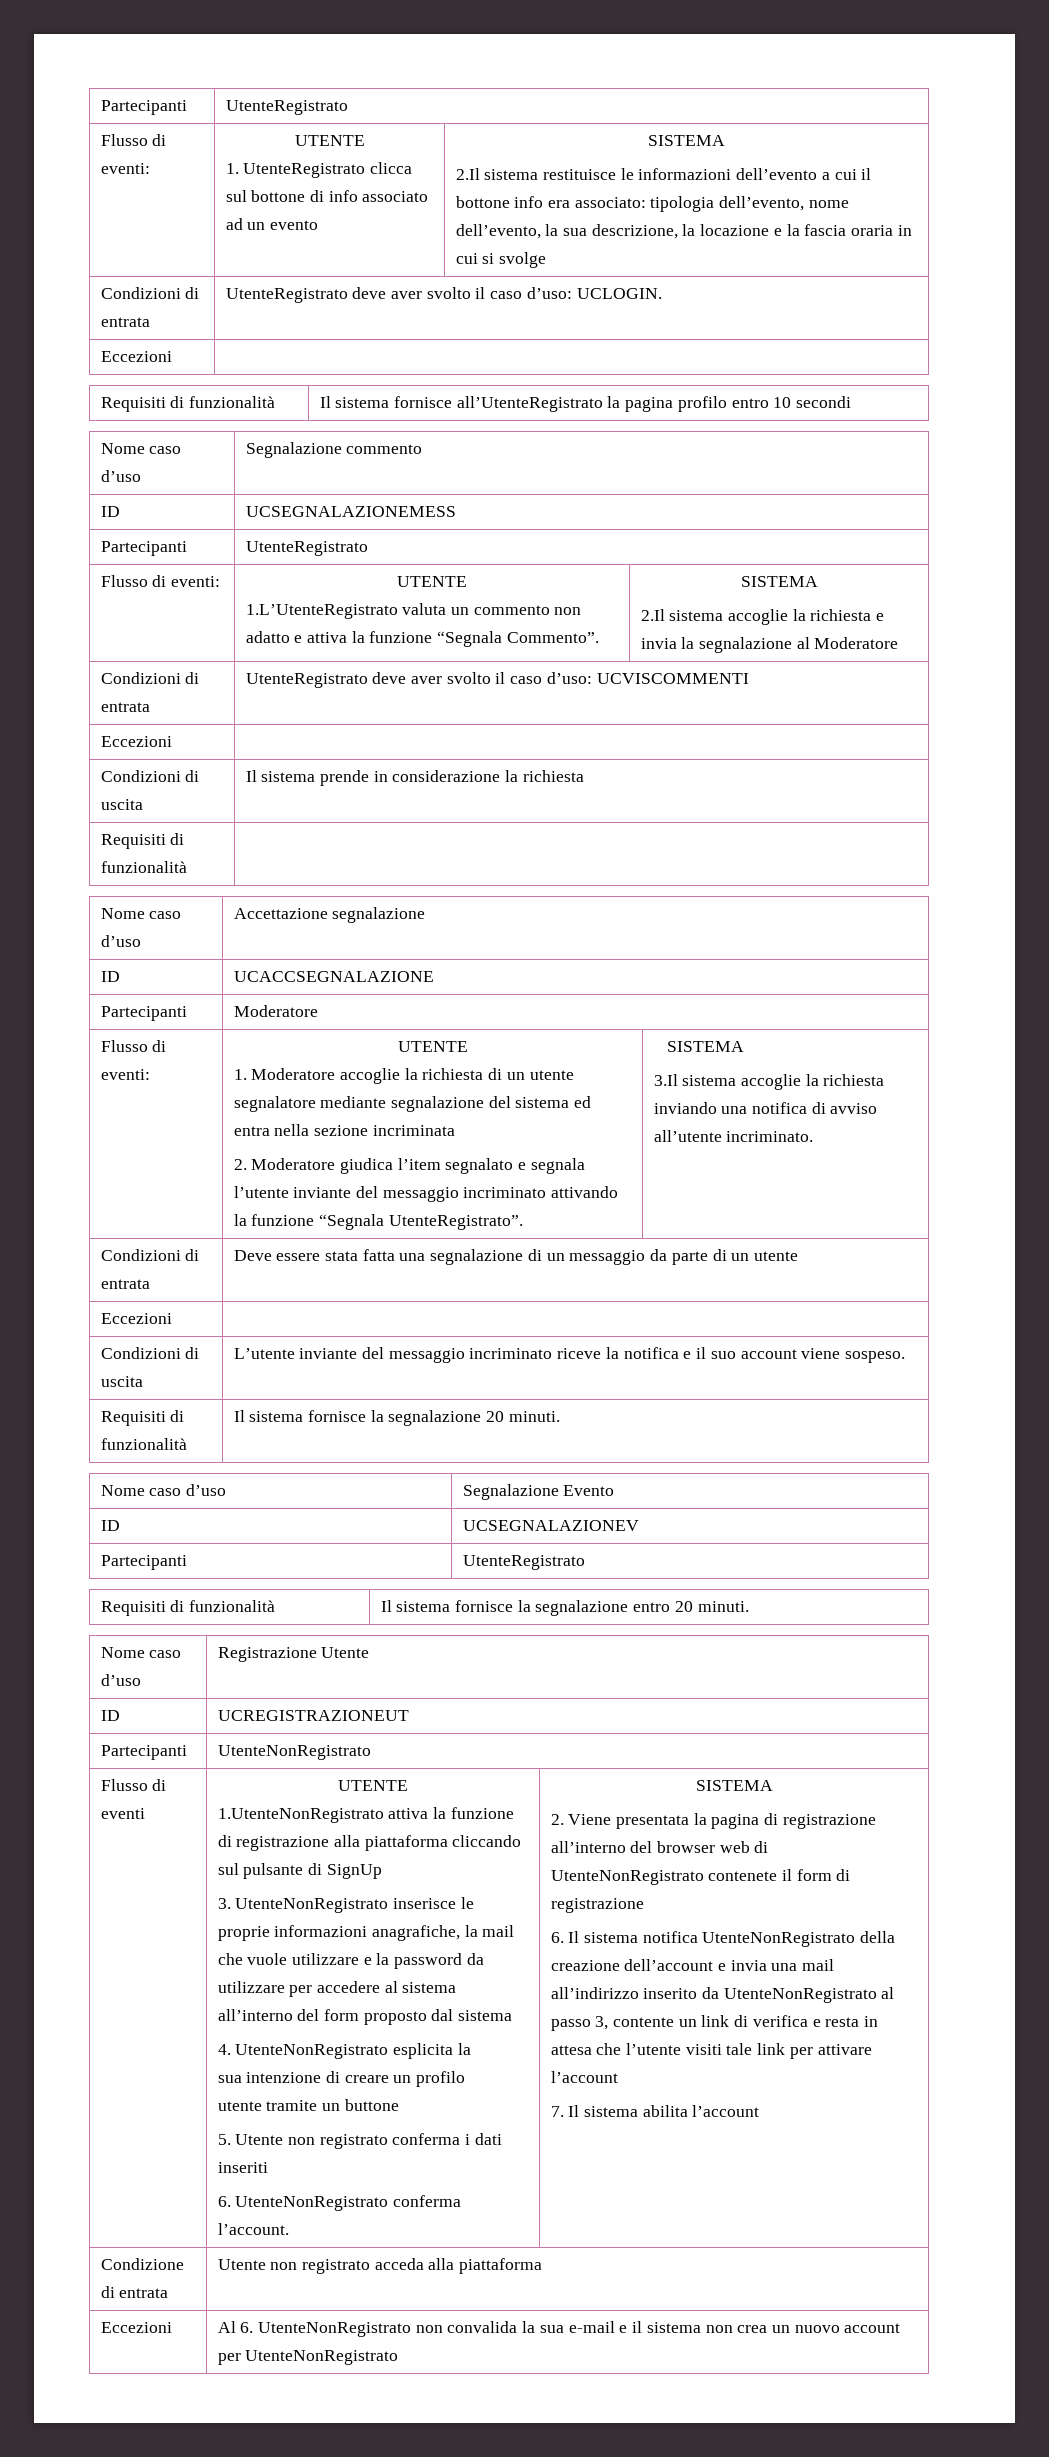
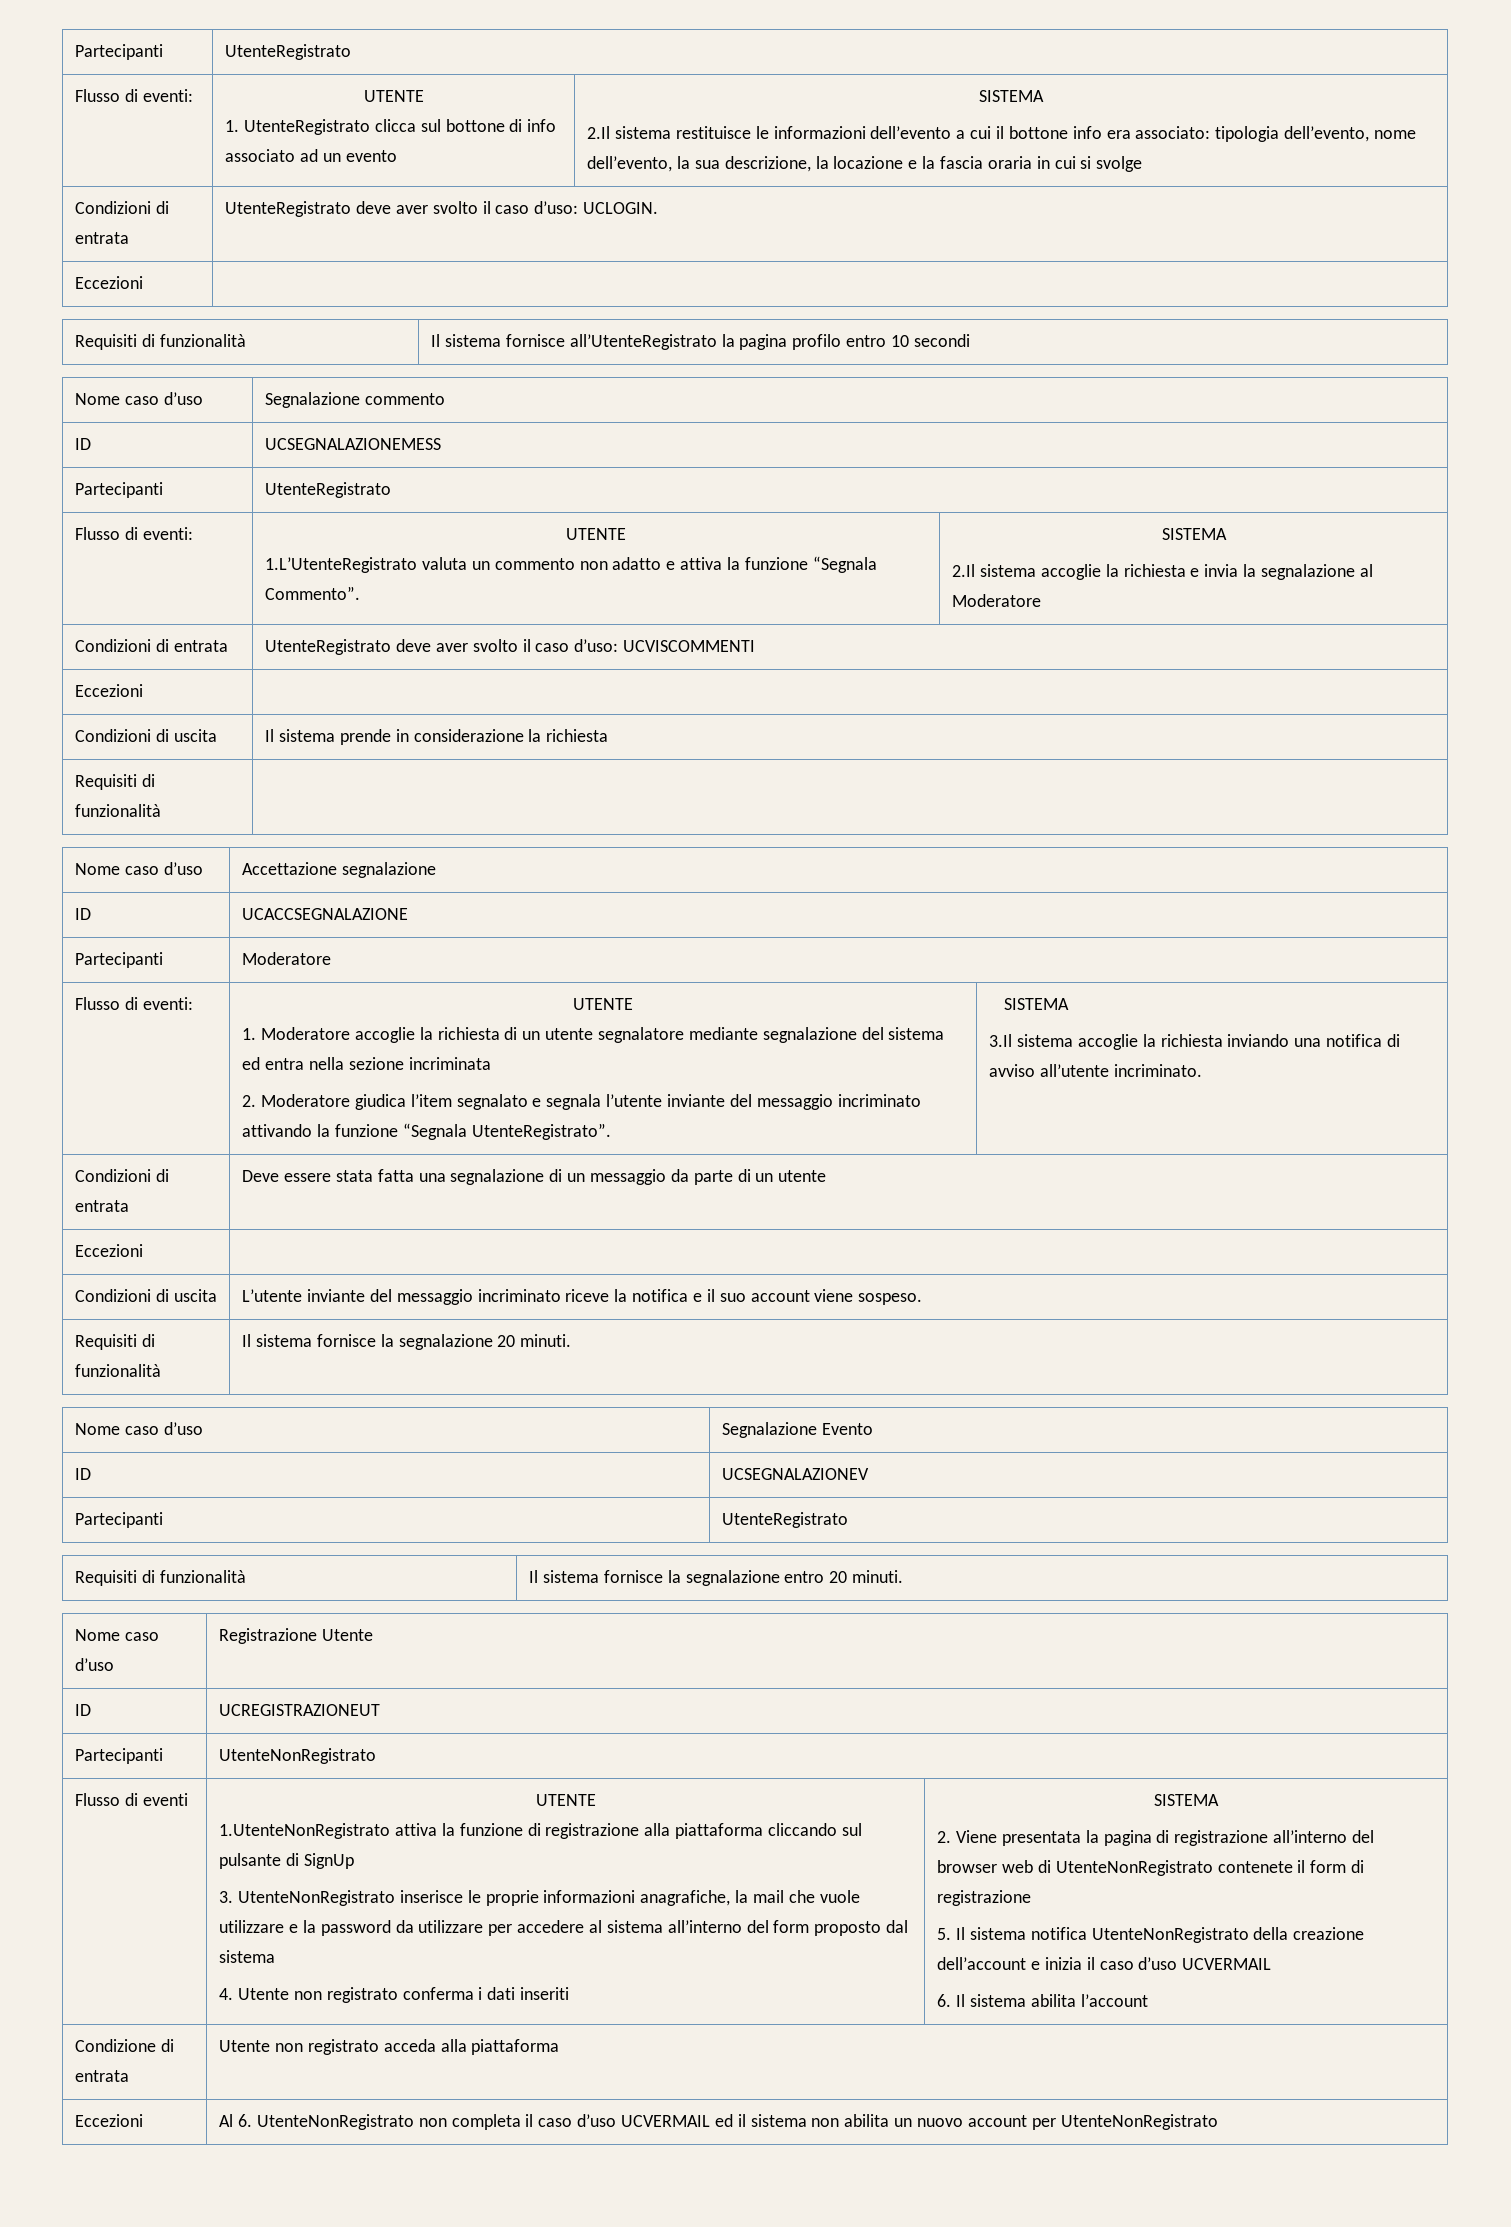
[235,2043,471,2059] [217,2071,466,2087] [217,2099,399,2111] [217,2134,231,2145] UtenteNonRegistrato esplicita la // sua intenzione di creare un profilo // utente tramite un buttone // 5. -> (234, 1994) none
[217,2195,462,2211] [217,2223,289,2235] // 6. UtenteNonRegistrato conferma l’account. -> (570, 1993) none
[550,1932,564,1943] 6. -> [937,1928,952,1940] 5.
[730,1959,835,1971] [550,1987,895,2003] [550,2015,879,2031] [550,2043,872,2059] [550,2071,618,2083] [550,2106,564,2117] invia una mail all’indirizzo inserito da UtenteNonRegistrato al passo 3, contente un link di verifica e resta in attesa che l’utente visiti tale link per attivare l’account // 7. -> [1044,1957,1272,1970] [937,1994,952,2007] inizia il caso d’uso UCVERMAIL // 6.
[447,2321,628,2333] convalida la sua e-mail e -> [451,2114,733,2130] completa il caso d’uso UCVERMAIL ed
[737,2325,768,2333] crea -> [844,2114,890,2127] abilita

